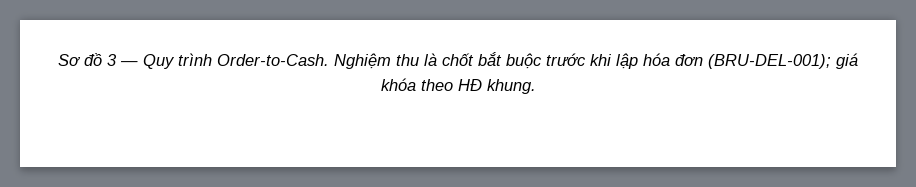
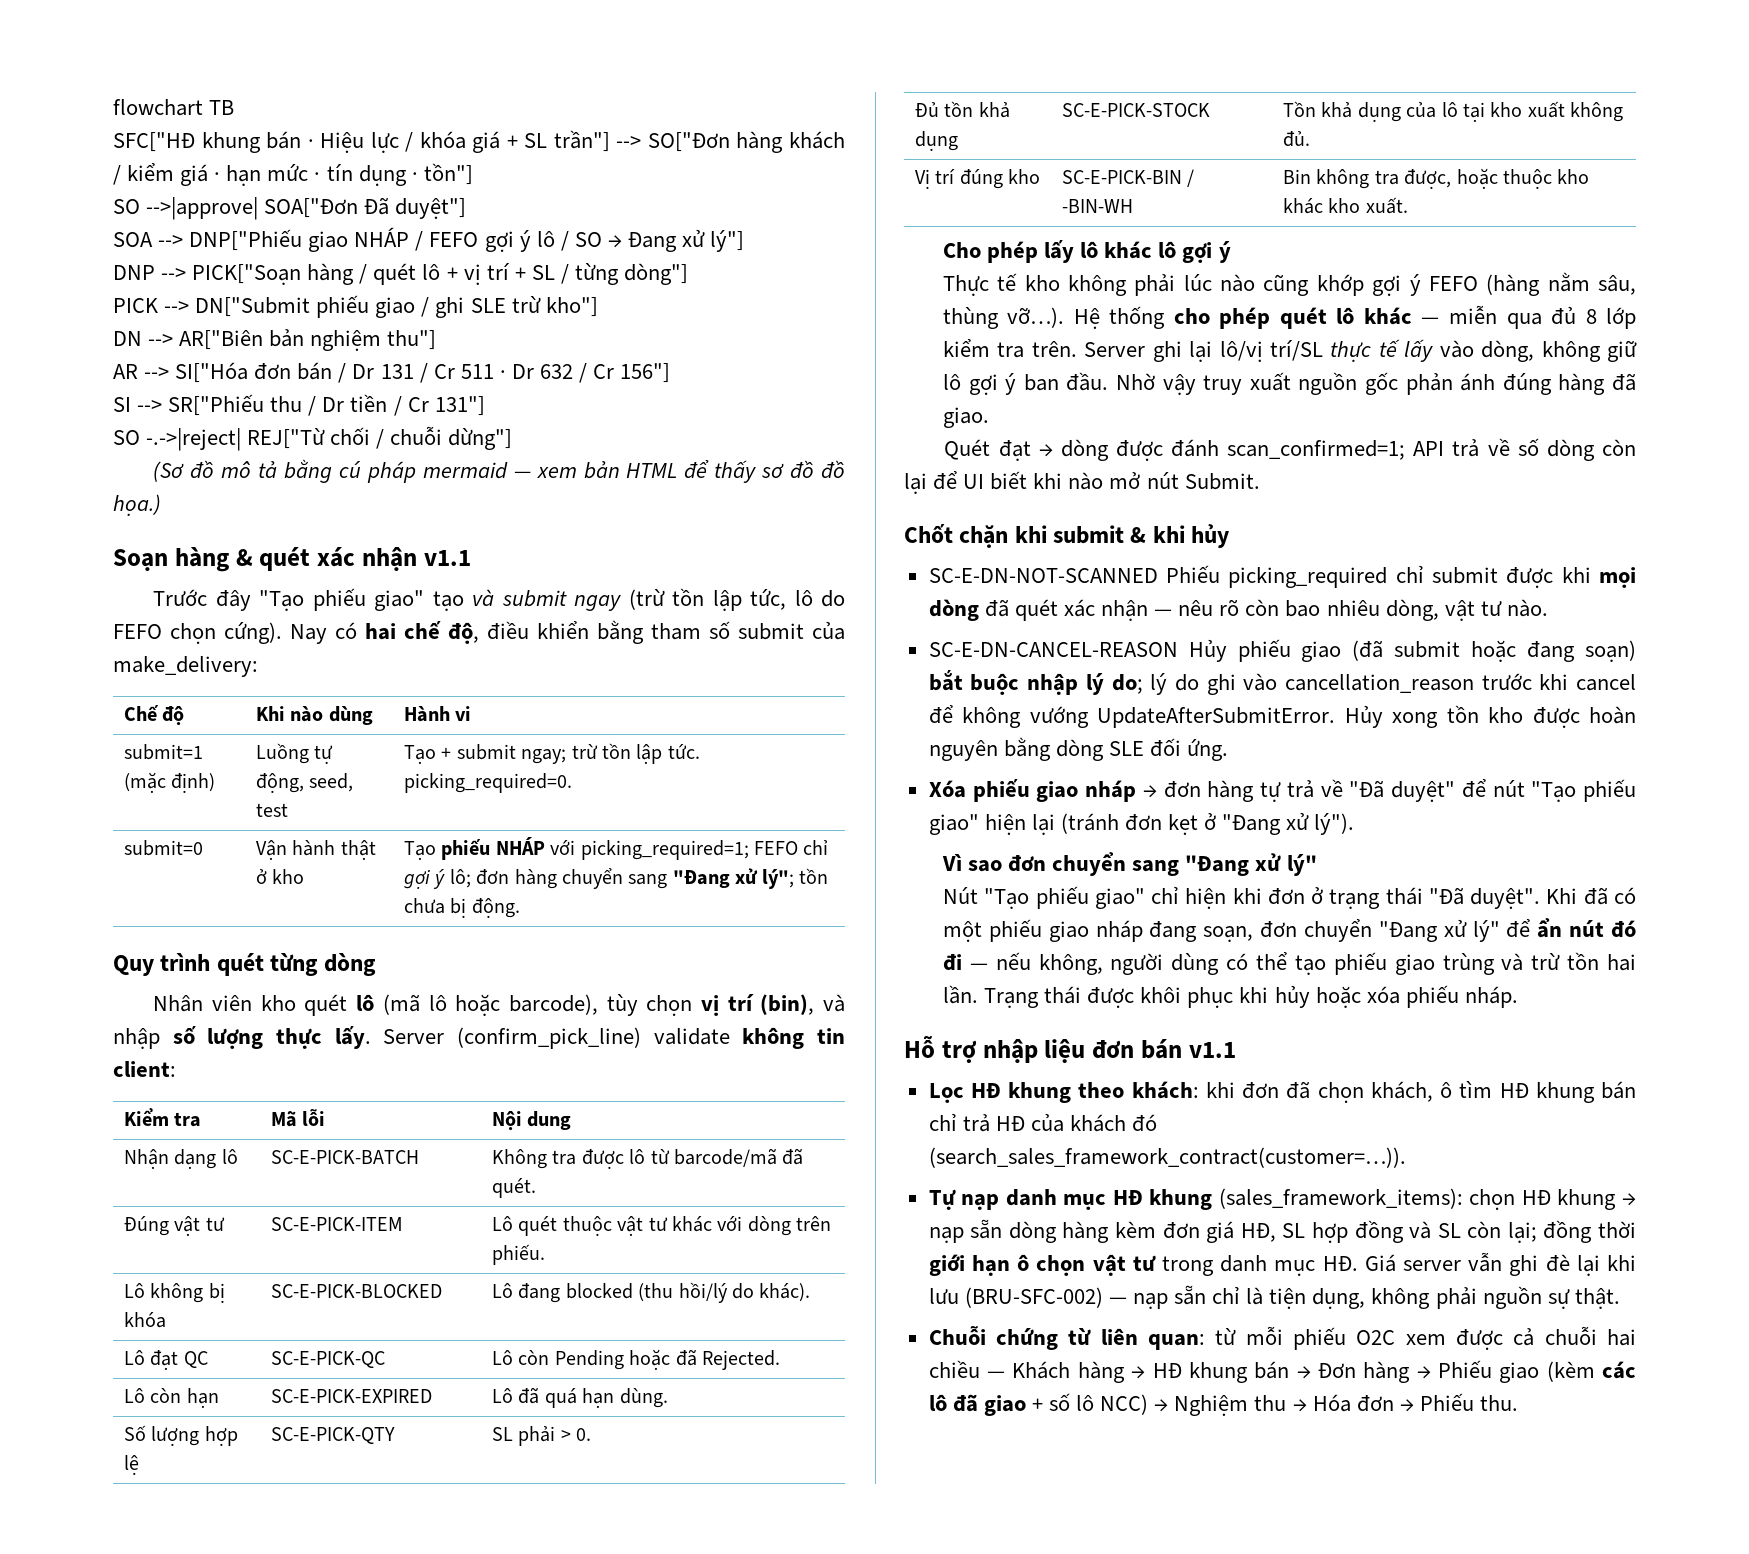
[58,52,858,69] [380,78,536,94] Sơ đồ 3 — Quy trình Order-to-Cash. Nghiệm thu là chốt bắt buộc trước khi lập hóa đơn (BRU-DEL-001); giá khóa theo HĐ khung. -> [113,99,235,116] [113,130,846,153] [113,162,473,186] [113,197,467,220] [113,227,745,252] [113,263,689,285] [113,295,598,318] [113,329,437,351] [113,362,671,383] [113,394,485,416] [113,426,513,451] [153,459,846,483] [113,494,161,516] [113,547,471,572] [153,588,846,611] [113,620,845,644] [113,656,258,677] [123,705,185,726] [255,706,373,725] [403,706,472,722] [123,744,203,760] [123,772,216,793] [255,743,334,764] [255,773,354,793] [255,803,288,817] [403,743,700,764] [403,773,572,793] [123,840,203,856] [255,840,376,860] [255,868,305,884] [403,837,829,860] [403,868,828,889] [403,898,520,918] [113,953,377,976] [153,994,845,1016] [113,1026,845,1049] [113,1061,176,1077] [123,1108,202,1127] [270,1109,326,1127] [491,1111,572,1131] [123,1149,238,1169] [270,1150,419,1164] [491,1148,804,1169] [491,1178,536,1198] [123,1216,225,1236] [270,1217,403,1231] [491,1216,832,1236] [491,1244,545,1265] [123,1283,225,1303] [123,1312,166,1328] [270,1284,442,1298] [491,1282,811,1303] [123,1350,208,1370] [270,1351,385,1368] [491,1349,780,1370] [123,1388,219,1408] [270,1389,432,1403] [491,1387,668,1408] [123,1425,238,1446] [123,1455,139,1475] [270,1427,395,1444] [491,1425,592,1446] [914,101,1010,118] [914,131,958,151] [1061,103,1210,117] [1282,101,1624,122] [1282,130,1310,146] [914,169,1041,189] [1061,169,1195,187] [1061,199,1133,213] [1282,168,1590,189] [1282,197,1408,214] [942,240,1231,263] [942,272,1637,296] [942,305,1636,329] [942,338,1637,362] [942,372,1636,395] [942,407,989,428] [944,438,1636,461] [904,470,1260,494] [904,524,1230,548] [928,565,1636,588] [928,599,1548,621] [928,639,1636,662] [928,670,1636,695] [928,704,1636,728] [928,737,1229,761] [928,778,1636,802] [928,812,1355,835] [941,852,1317,876] [942,886,1636,909] [942,918,1636,942] [942,951,1636,975] [942,985,1518,1008] [904,1036,1236,1063] [928,1081,1636,1103] [928,1113,1158,1132] [928,1147,1406,1168] [928,1188,1636,1210] [928,1219,1636,1243] [928,1252,1636,1276] [928,1285,1620,1309] [928,1326,1636,1350] [928,1360,1637,1383] [928,1393,1518,1416] flowchart TB // SFC["HĐ khung bán · Hiệu lực / khóa giá + SL trần"] --> SO["Đơn hàng khách / kiểm giá · hạn mức · tín dụng · tồn"] // SO -->|approve| SOA["Đơn Đã duyệt"] // SOA --> DNP["Phiếu giao NHÁP / FEFO gợi ý lô / SO → Đang xử lý"] // DNP --> PICK["Soạn hàng / quét lô + vị trí + SL / từng dòng"] // PICK --> DN["Submit phiếu giao / ghi SLE trừ kho"] // DN --> AR["Biên bản nghiệm thu"] // AR --> SI["Hóa đơn bán / Dr 131 / Cr 511 · Dr 632 / Cr 156"] // SI --> SR["Phiếu thu / Dr tiền / Cr 131"] // SO -.->|reject| REJ["Từ chối / chuỗi dừng"] // (Sơ đồ mô tả bằng cú pháp mermaid — xem bản HTML để thấy sơ đồ đồ họa.) // Soạn hàng & quét xác nhận v1.1 // Trước đây "Tạo phiếu giao" tạo và submit ngay (trừ tồn lập tức, lô do FEFO chọn cứng). Nay có hai chế độ, điều khiển bằng tham số submit của make_delivery: // Chế độ | Khi nào dùng | Hành vi // submit=1 (mặc định) | Luồng tự động, seed, test | Tạo + submit ngay; trừ tồn lập tức. picking_required=0. // submit=0 | Vận hành thật ở kho | Tạo phiếu NHÁP với picking_required=1; FEFO chỉ gợi ý lô; đơn hàng chuyển sang "Đang xử lý"; tồn chưa bị động. // Quy trình quét từng dòng // Nhân viên kho quét lô (mã lô hoặc barcode), tùy chọn vị trí (bin), và nhập số lượng thực lấy. Server (confirm_pick_line) validate không tin client: // Kiểm tra | Mã lỗi | Nội dung // Nhận dạng lô | SC-E-PICK-BATCH | Không tra được lô từ barcode/mã đã quét. // Đúng vật tư | SC-E-PICK-ITEM | Lô quét thuộc vật tư khác với dòng trên phiếu. // Lô không bị khóa | SC-E-PICK-BLOCKED | Lô đang blocked (thu hồi/lý do khác). // Lô đạt QC | SC-E-PICK-QC | Lô còn Pending hoặc đã Rejected. // Lô còn hạn | SC-E-PICK-EXPIRED | Lô đã quá hạn dùng. // Số lượng hợp lệ | SC-E-PICK-QTY | SL phải > 0. // Đủ tồn khả dụng | SC-E-PICK-STOCK | Tồn khả dụng của lô tại kho xuất không đủ. // Vị trí đúng kho | SC-E-PICK-BIN / -BIN-WH | Bin không tra được, hoặc thuộc kho khác kho xuất. // Cho phép lấy lô khác lô gợi ý // Thực tế kho không phải lúc nào cũng khớp gợi ý FEFO (hàng nằm sâu, thùng vỡ…). Hệ thống cho phép quét lô khác — miễn qua đủ 8 lớp kiểm tra trên. Server ghi lại lô/vị trí/SL thực tế lấy vào dòng, không giữ lô gợi ý ban đầu. Nhờ vậy truy xuất nguồn gốc phản ánh đúng hàng đã giao. // Quét đạt → dòng được đánh scan_confirmed=1; API trả về số dòng còn lại để UI biết khi nào mở nút Submit. // Chốt chặn khi submit & khi hủy // SC-E-DN-NOT-SCANNED Phiếu picking_required chỉ submit được khi mọi dòng đã quét xác nhận — nêu rõ còn bao nhiêu dòng, vật tư nào. // SC-E-DN-CANCEL-REASON Hủy phiếu giao (đã submit hoặc đang soạn) bắt buộc nhập lý do; lý do ghi vào cancellation_reason trước khi cancel để không vướng UpdateAfterSubmitError. Hủy xong tồn kho được hoàn nguyên bằng dòng SLE đối ứng. // Xóa phiếu giao nháp → đơn hàng tự trả về "Đã duyệt" để nút "Tạo phiếu giao" hiện lại (tránh đơn kẹt ở "Đang xử lý"). // Vì sao đơn chuyển sang "Đang xử lý" // Nút "Tạo phiếu giao" chỉ hiện khi đơn ở trạng thái "Đã duyệt". Khi đã có một phiếu giao nháp đang soạn, đơn chuyển "Đang xử lý" để ẩn nút đó đi — nếu không, người dùng có thể tạo phiếu giao trùng và trừ tồn hai lần. Trạng thái được khôi phục khi hủy hoặc xóa phiếu nháp. // Hỗ trợ nhập liệu đơn bán v1.1 // Lọc HĐ khung theo khách: khi đơn đã chọn khách, ô tìm HĐ khung bán chỉ trả HĐ của khách đó (search_sales_framework_contract(customer=…)). // Tự nạp danh mục HĐ khung (sales_framework_items): chọn HĐ khung → nạp sẵn dòng hàng kèm đơn giá HĐ, SL hợp đồng và SL còn lại; đồng thời giới hạn ô chọn vật tư trong danh mục HĐ. Giá server vẫn ghi đè lại khi lưu (BRU-SFC-002) — nạp sẵn chỉ là tiện dụng, không phải nguồn sự thật. // Chuỗi chứng từ liên quan: từ mỗi phiếu O2C xem được cả chuỗi hai chiều — Khách hàng → HĐ khung bán → Đơn hàng → Phiếu giao (kèm các lô đã giao + số lô NCC) → Nghiệm thu → Hóa đơn → Phiếu thu.

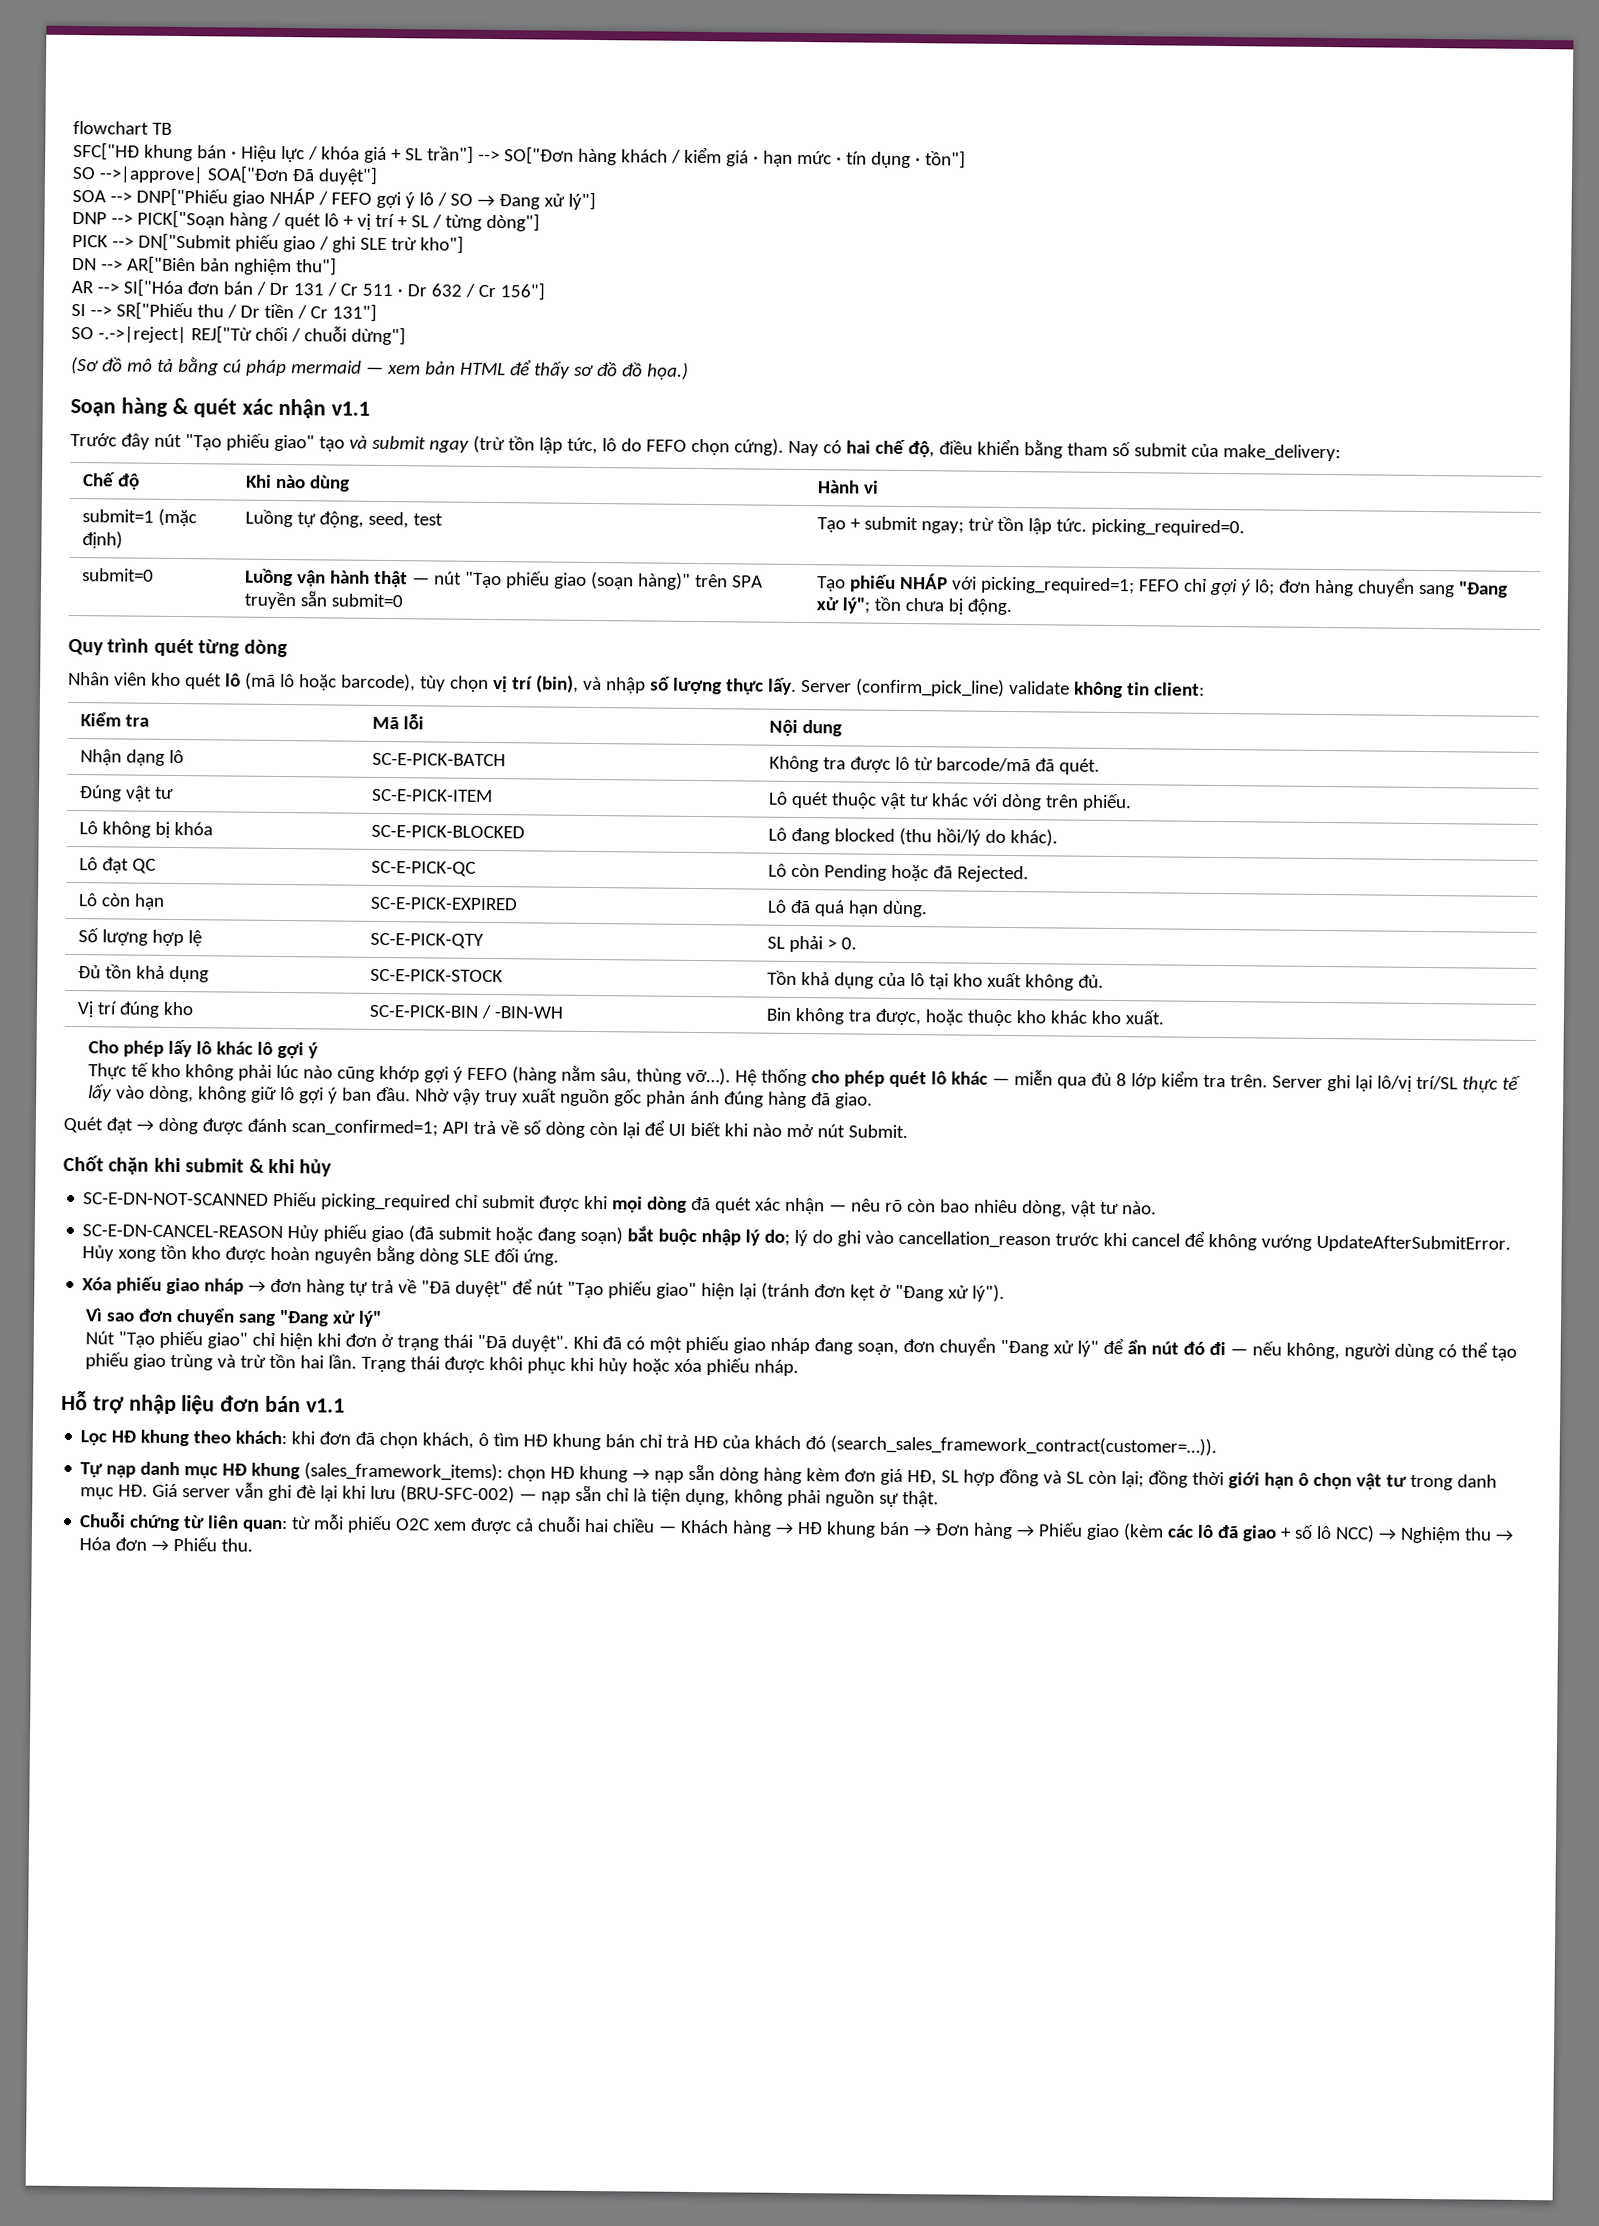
(251, 600) none -> [153,433,182,448] nút
[255,840,376,860] [255,868,305,884] Vận hành thật ở kho -> [244,568,763,590] [243,590,403,610] Luồng vận hành thật — nút "Tạo phiếu giao (soạn hàng)" trên SPA truyền sẵn submit=0

